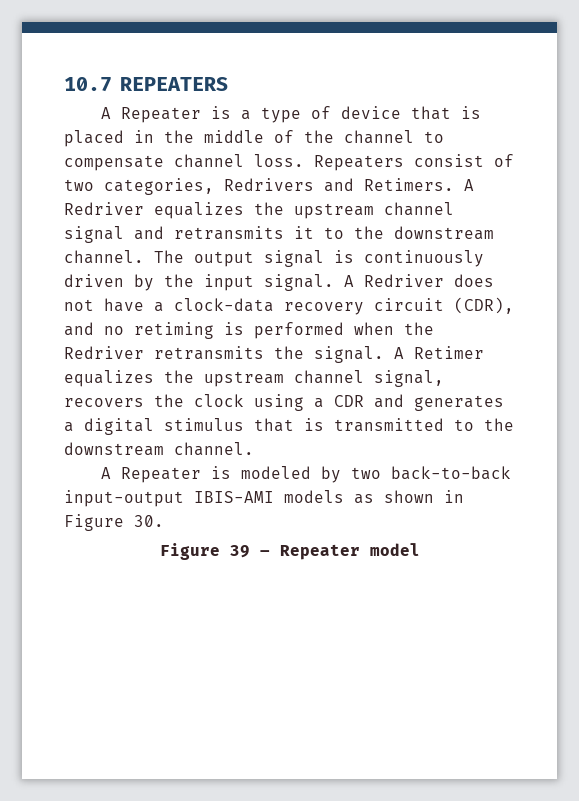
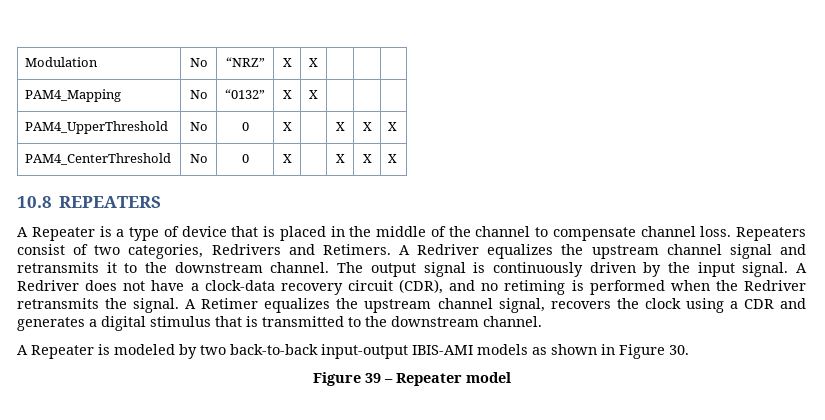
[64,77,112,92] 10.7 -> [25,57,99,67] [189,58,208,67] [225,57,265,67] [282,58,292,67] [309,58,318,67] [25,89,122,102] [189,90,208,99] [225,89,265,99] [282,90,292,99] [309,90,318,99] [25,121,169,134] [189,122,208,131] [241,122,249,131] [282,122,292,131] [335,122,345,131] [362,122,372,131] [388,122,398,131] [25,153,172,165] [189,154,208,163] [241,154,249,163] [282,154,292,163] [335,154,345,163] [362,154,372,163] [388,154,398,163] [17,196,52,208] Modulation | No | “NRZ” | X | X | | | // PAM4_Mapping | No | “0132” | X | X | | | // PAM4_UpperThreshold | No | 0 | X | | X | X | X // PAM4_CenterThreshold | No | 0 | X | | X | X | X // 10.8

